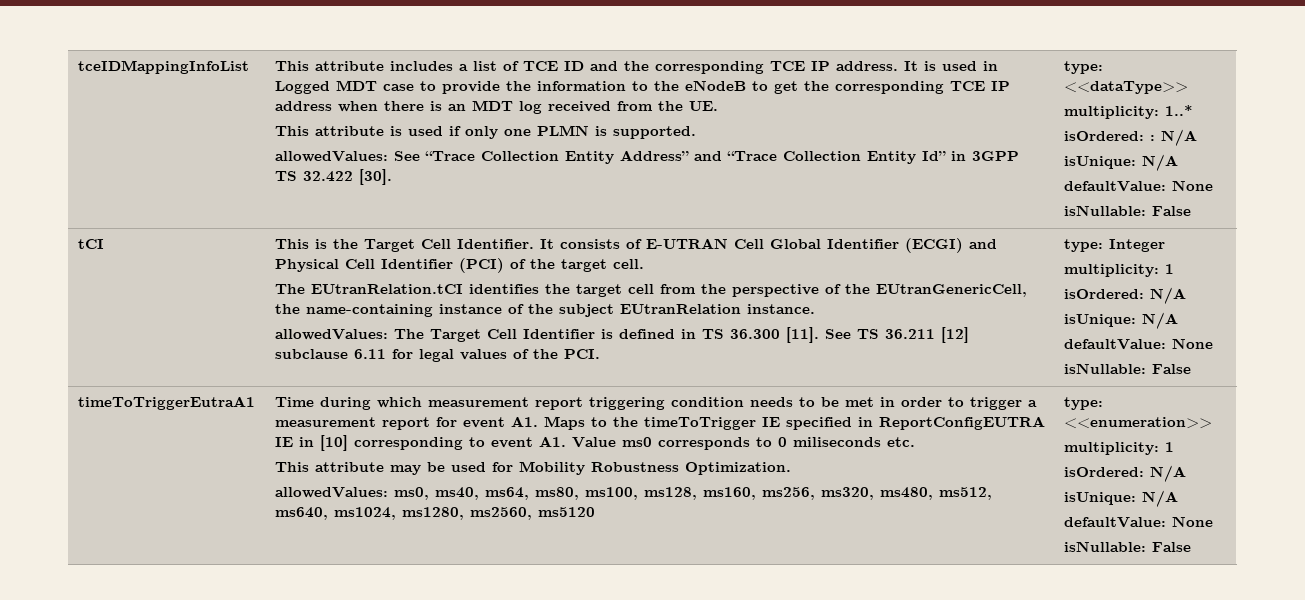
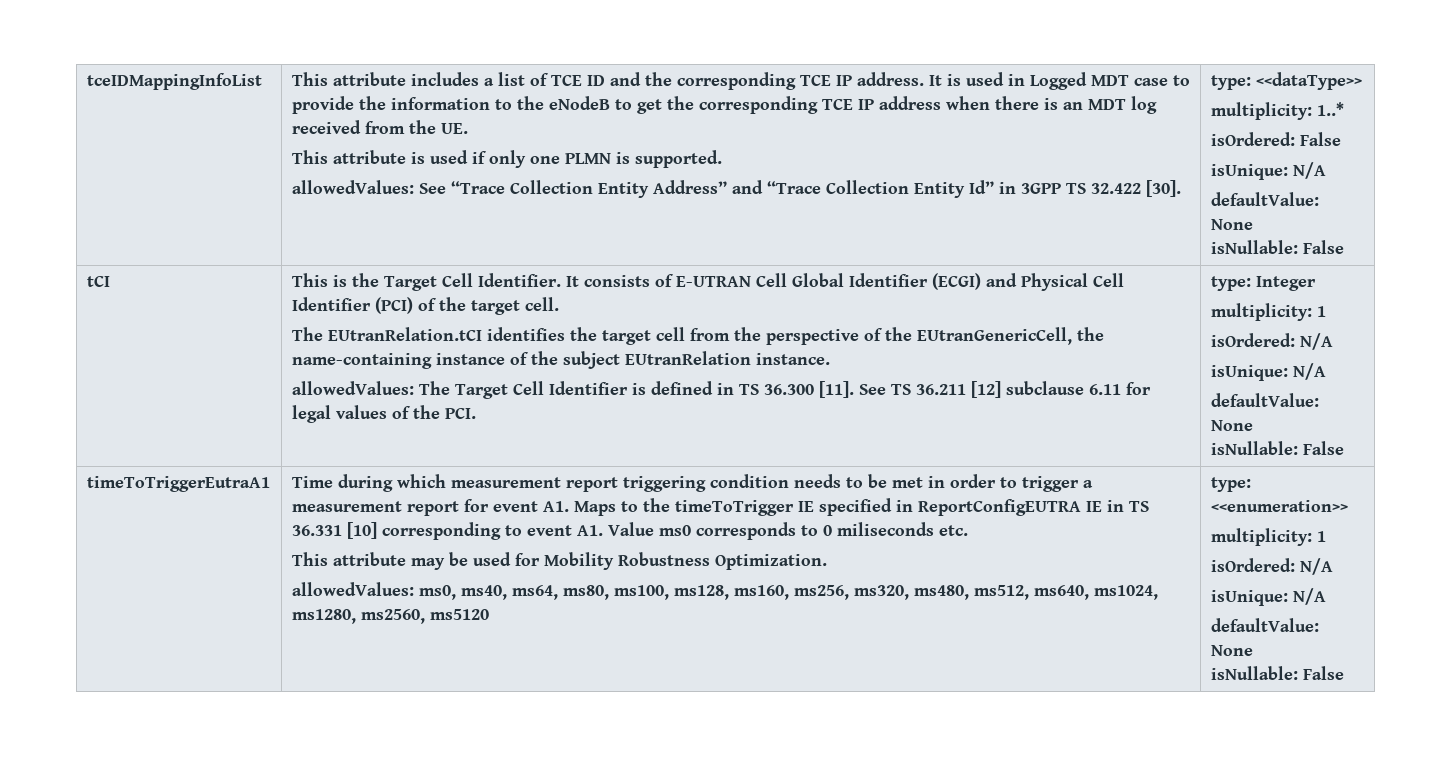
[1149,129,1197,146] : N/A -> [1299,132,1341,146] False
(314, 442) none -> [1128,501,1149,512] [291,525,342,536] TS 36.331

